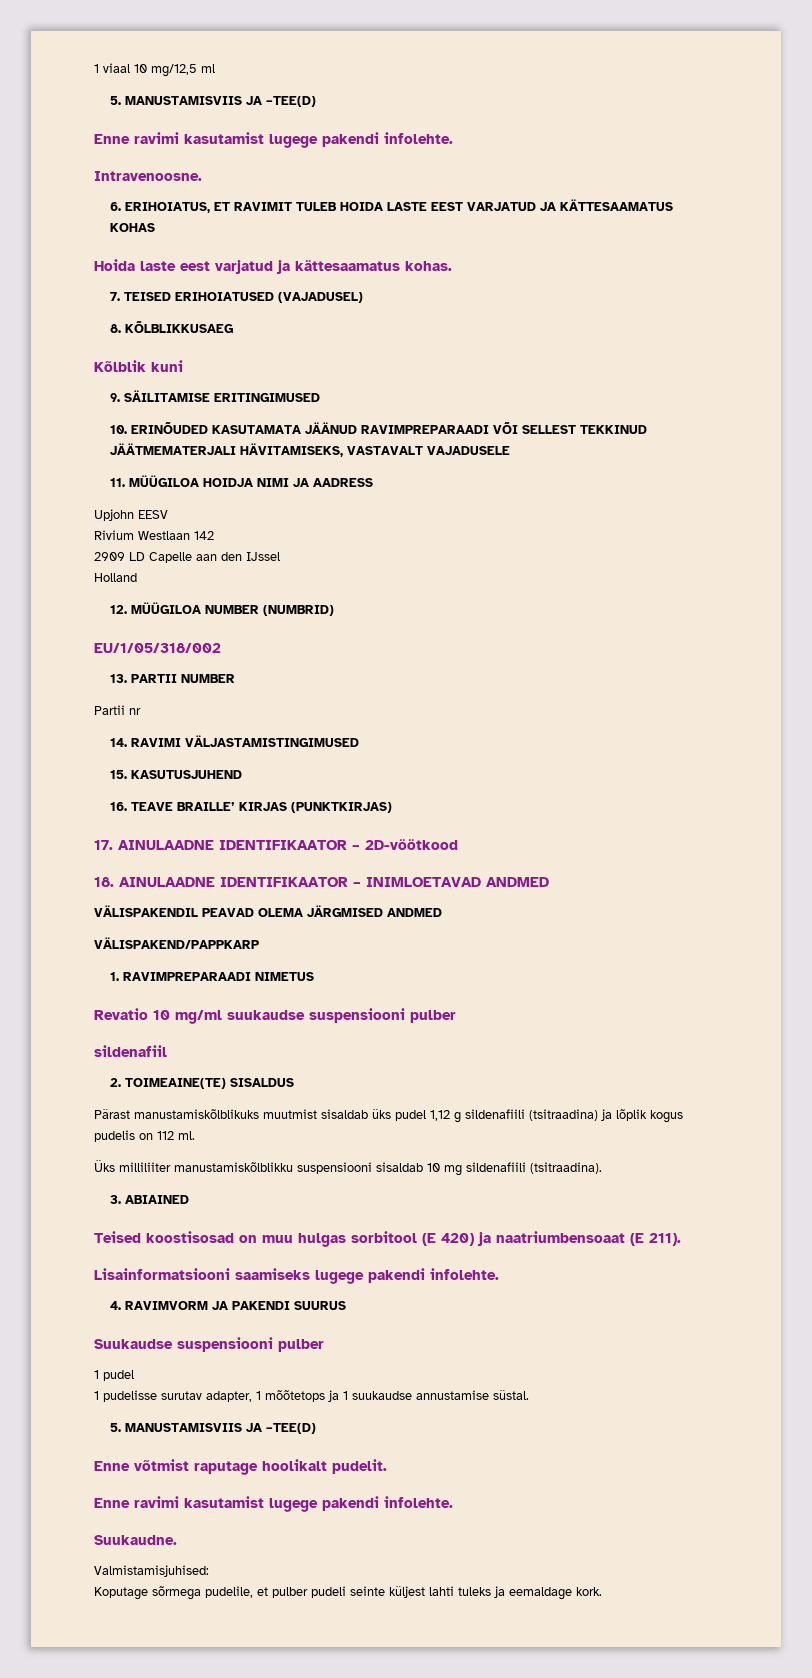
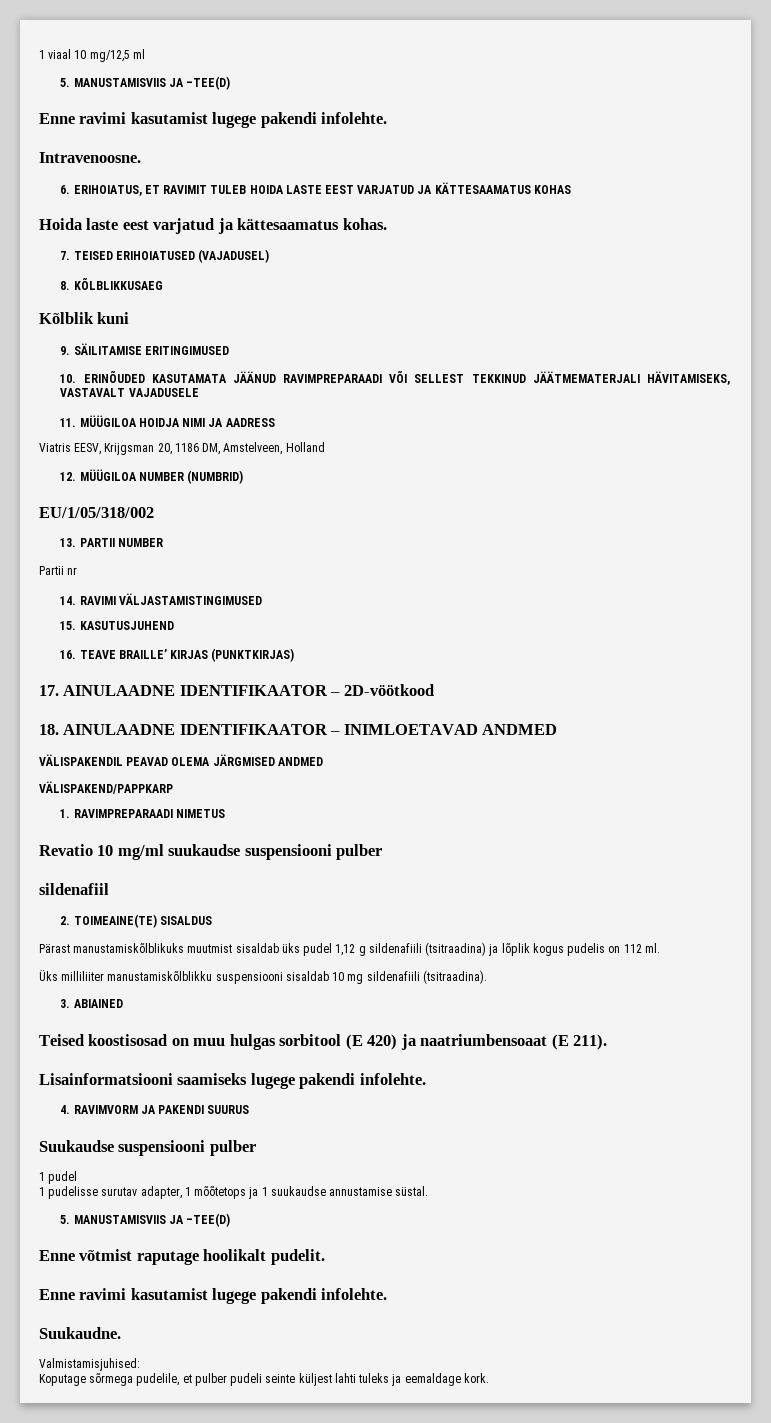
[94,509,168,521] [94,530,214,540] [94,552,280,563] Upjohn EESV // Rivium Westlaan 142 // 2909 LD Capelle aan den IJssel // -> [39,442,283,455] Viatris EESV, Krijgsman 20, 1186 DM, Amstelveen,

